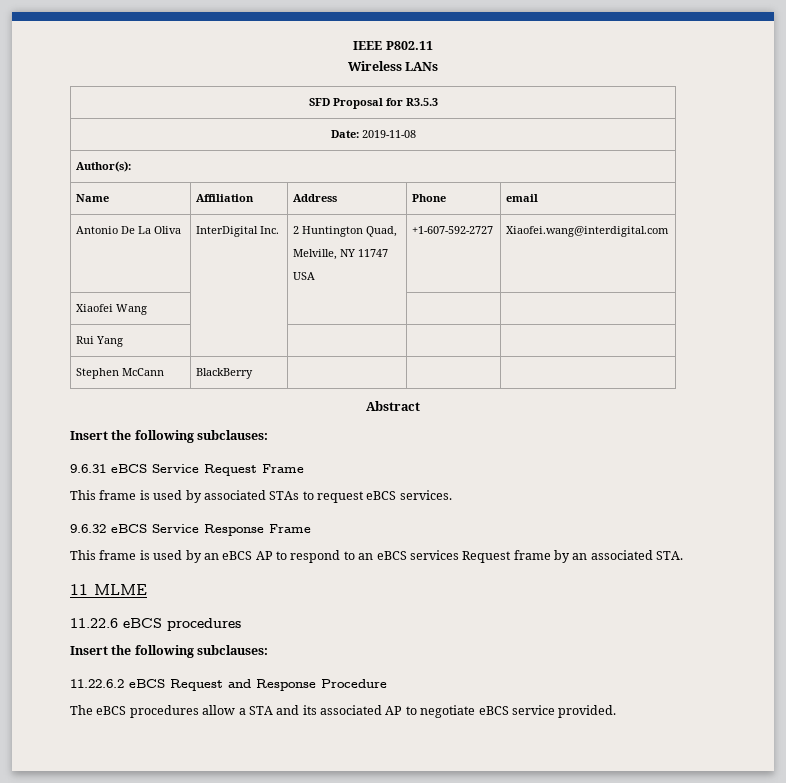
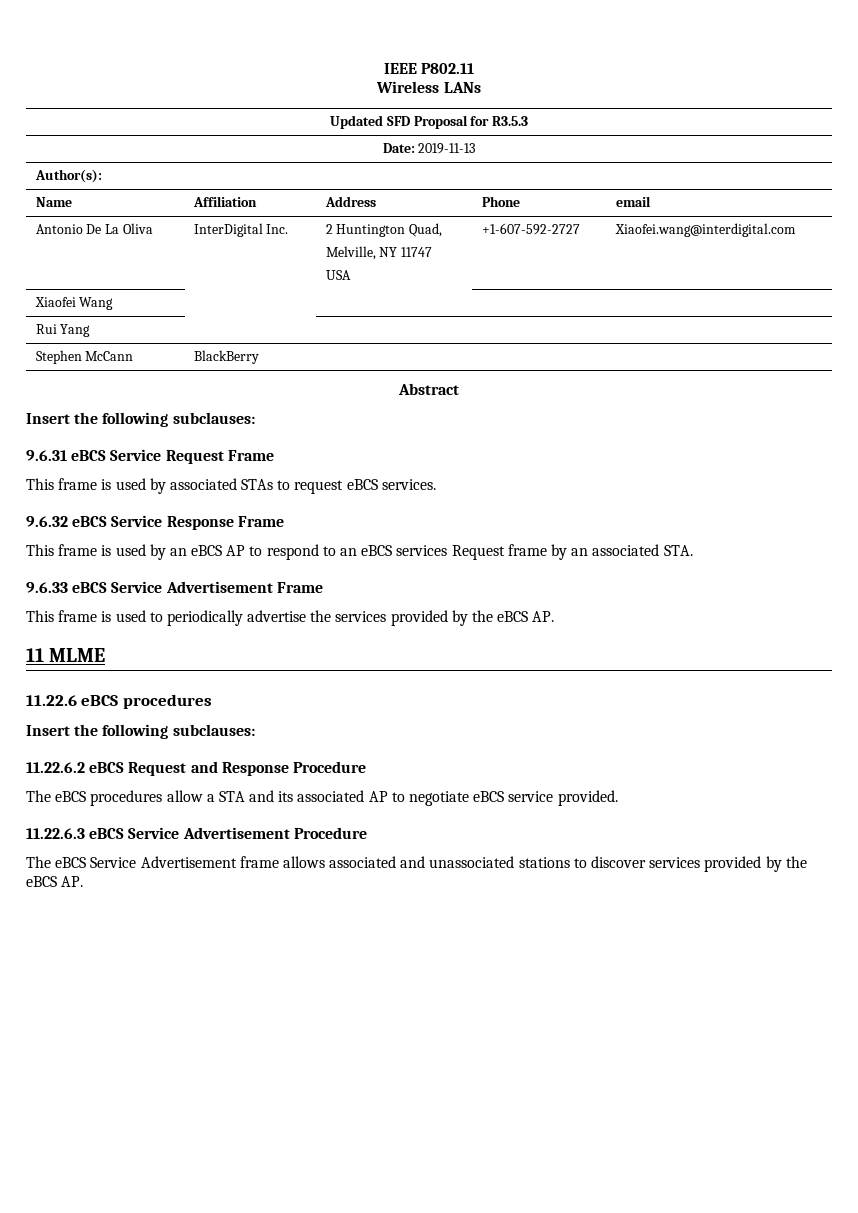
(439, 66) none -> [329,115,383,129] Updated
[361,130,416,138] 2019-11-08 -> [418,143,476,154] 2019-11-13
(684, 555) none -> [26,581,323,593] [26,610,555,626] // 9.6.33 eBCS Service Advertisement Frame // This frame is used to periodically advertise the services provided by the eBCS AP.
(617, 711) none -> [26,827,367,839] [26,856,807,872] [26,876,84,887] // 11.22.6.3 eBCS Service Advertisement Procedure // The eBCS Service Advertisement frame allows associated and unassociated stations to discover services provided by the eBCS AP.

